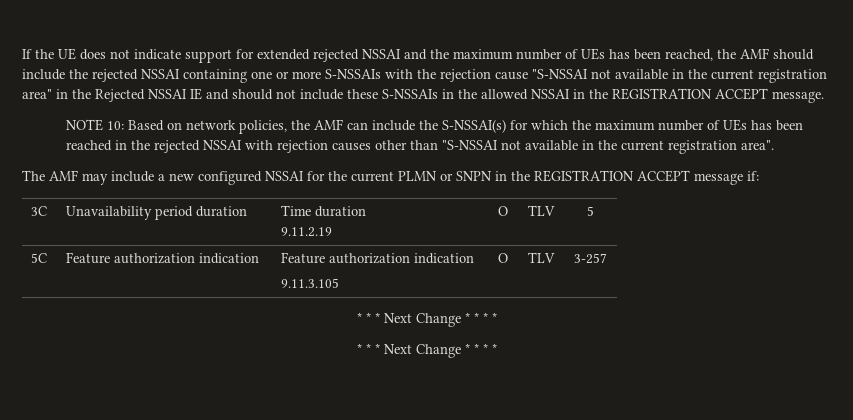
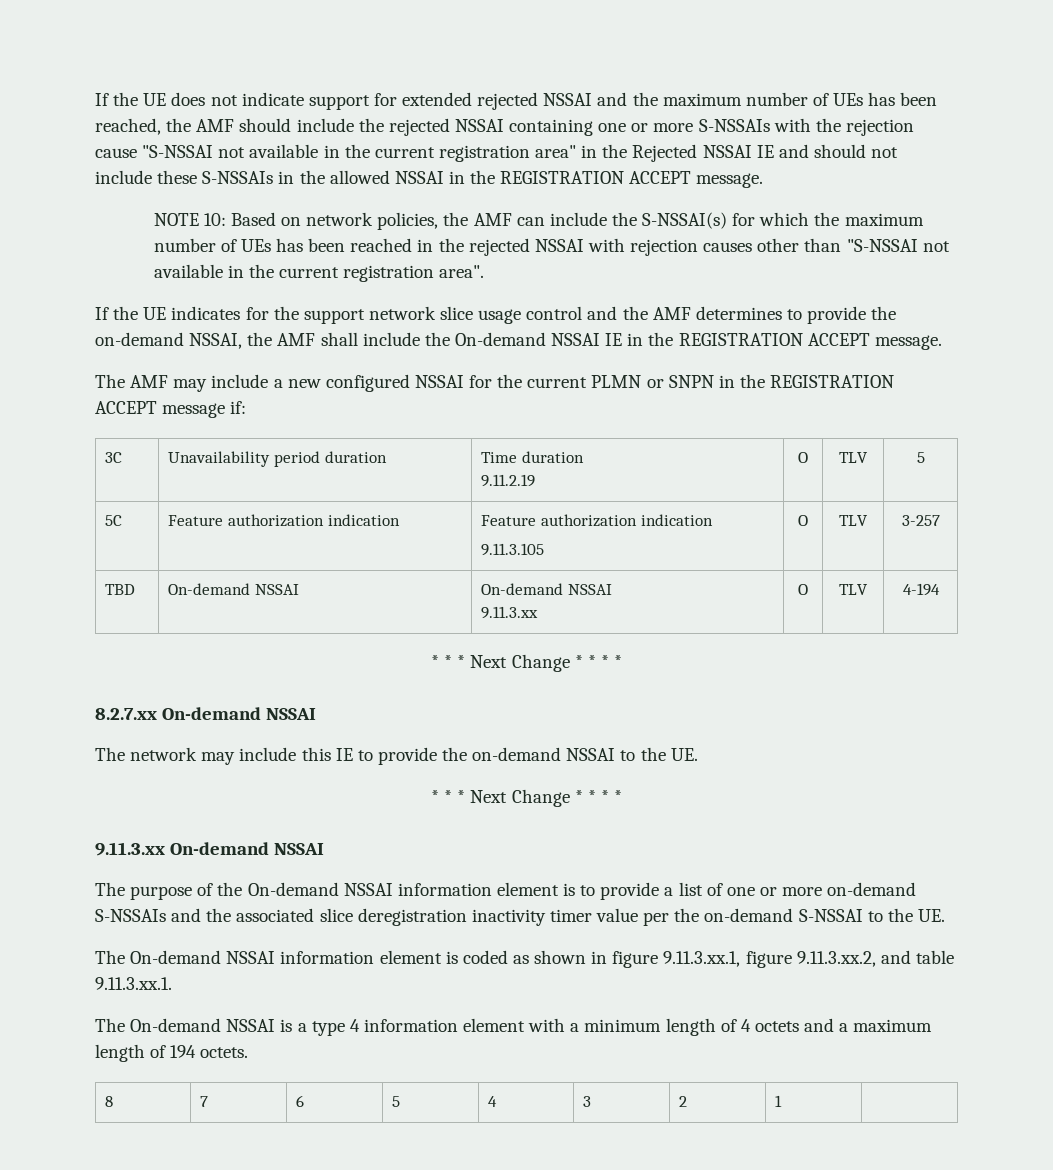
(774, 145) none -> [95,306,897,324] [95,332,942,350] // If the UE indicates for the support network slice usage control and the AMF determines to provide the on-demand NSSAI, the AMF shall include the On-demand NSSAI IE in the REGISTRATION ACCEPT message.
[356,312,497,327] [356,343,497,358] // * * * Next Change * * * * // * * * Next Change * * * * -> [105,584,136,595] [168,583,299,595] [481,583,612,595] [481,606,539,619] [798,584,808,595] [839,584,868,595] [902,583,940,596] [430,654,623,672] [95,707,317,720] [95,747,698,765] [430,789,623,807] [95,842,325,856] [95,882,917,900] [95,908,945,926] [95,950,954,968] [95,977,172,990] [95,1018,933,1036] [95,1044,249,1062] [105,1096,114,1107] [200,1096,209,1107] [296,1095,305,1107] [392,1096,401,1107] [488,1096,498,1107] [583,1096,592,1107] [679,1096,688,1107] [775,1095,783,1107] // TBD | On-demand NSSAI | On-demand NSSAI // 9.11.3.xx | O | TLV | 4-194 // * * * Next Change * * * * // 8.2.7.xx On-demand NSSAI // The network may include this IE to provide the on-demand NSSAI to the UE. // * * * Next Change * * * * // 9.11.3.xx On-demand NSSAI // The purpose of the On-demand NSSAI information element is to provide a list of one or more on-demand S-NSSAIs and the associated slice deregistration inactivity timer value per the on-demand S-NSSAI to the UE. // The On-demand NSSAI information element is coded as shown in figure 9.11.3.xx.1, figure 9.11.3.xx.2, and table 9.11.3.xx.1. // The On-demand NSSAI is a type 4 information element with a minimum length of 4 octets and a maximum length of 194 octets. // 8 | 7 | 6 | 5 | 4 | 3 | 2 | 1 |

